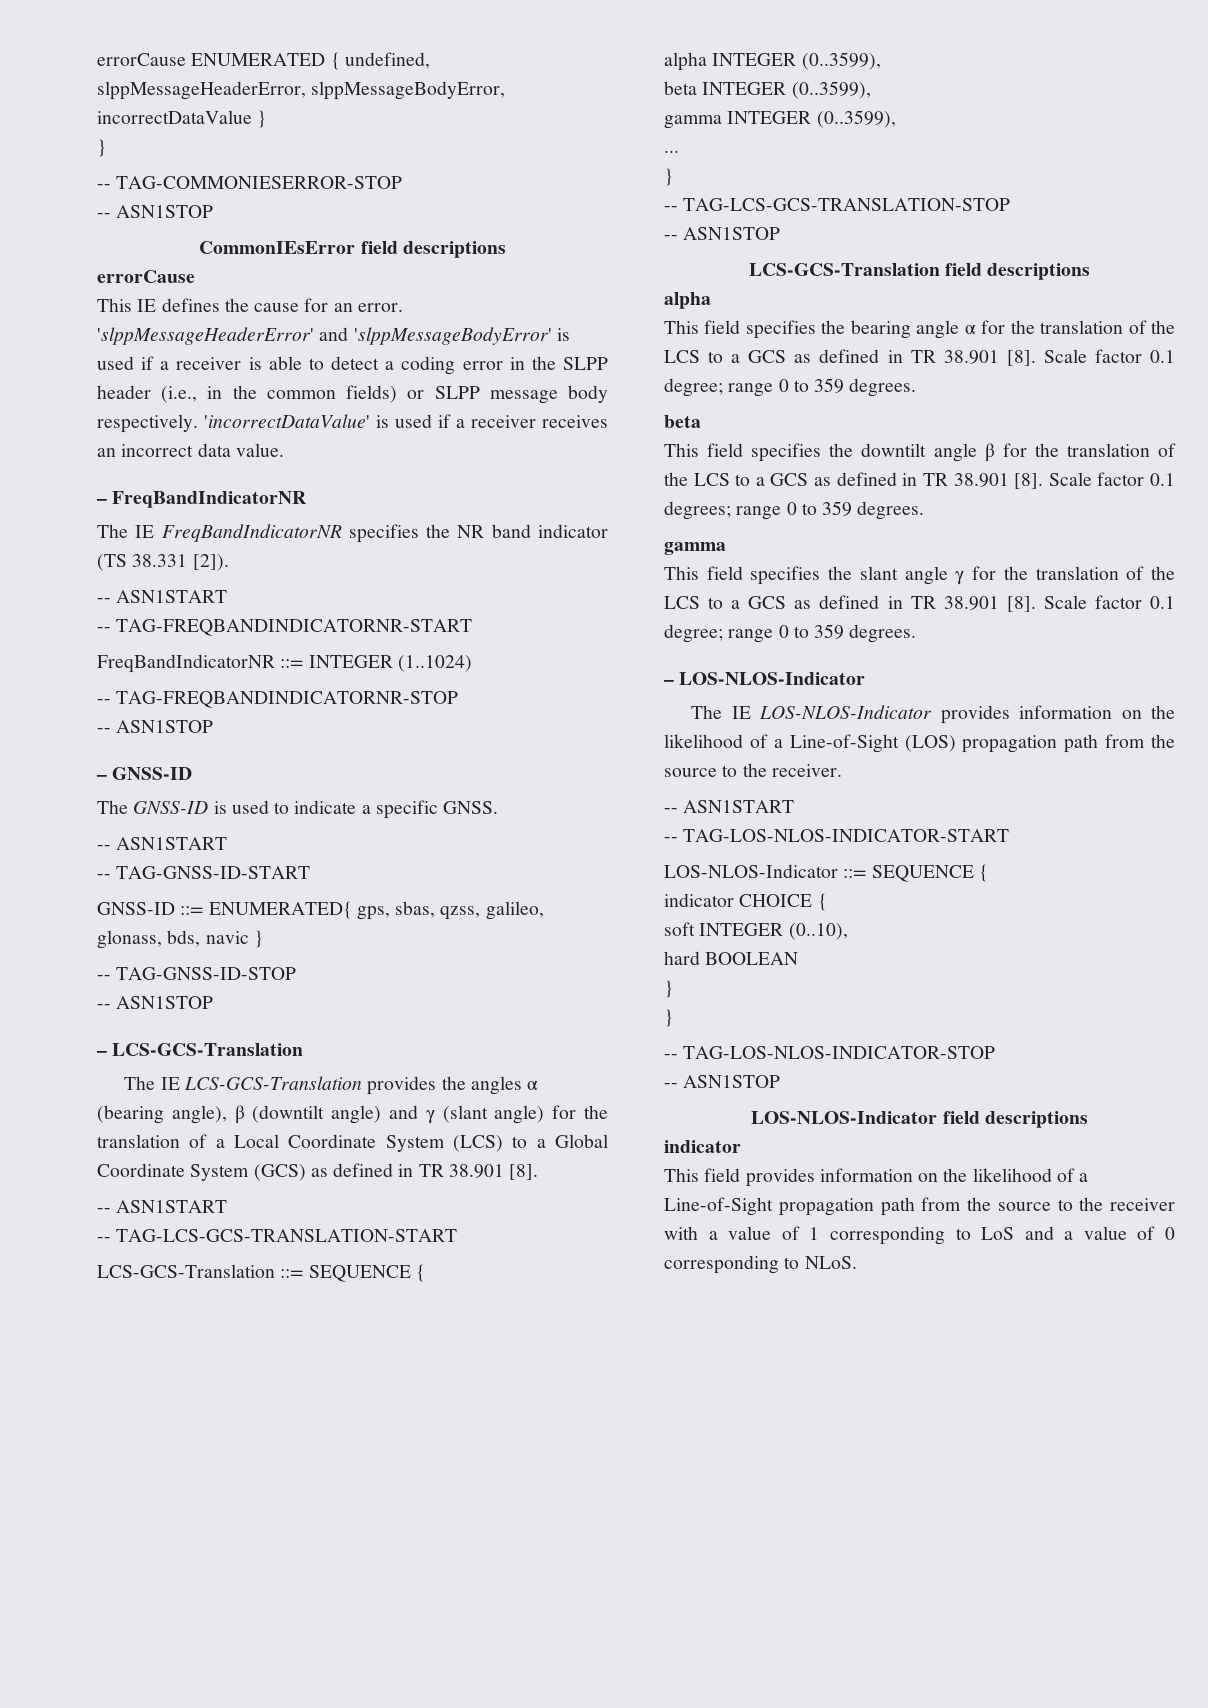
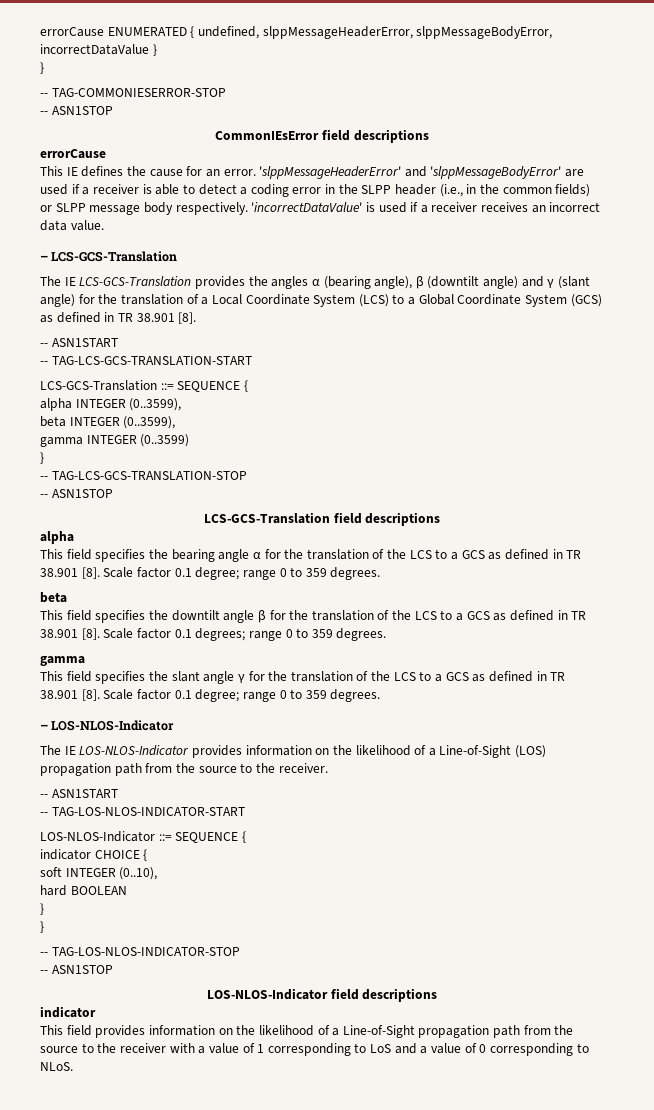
[556,328,570,341] is -> [565,169,585,177] are
[97,491,307,508] [97,524,608,543] [97,554,229,571] [97,590,228,603] [97,619,473,636] [97,654,472,673] [97,691,459,708] [97,720,214,733] [97,767,193,780] [97,800,499,819] [97,837,228,850] [97,866,311,879] [97,901,544,920] [97,930,263,949] [97,967,297,980] [97,996,214,1009] // – FreqBandIndicatorNR // The IE FreqBandIndicatorNR specifies the NR band indicator (TS 38.331 [2]). // -- ASN1START // -- TAG-FREQBANDINDICATORNR-START // FreqBandIndicatorNR ::= INTEGER (1..1024) // -- TAG-FREQBANDINDICATORNR-STOP // -- ASN1STOP // – GNSS-ID // The GNSS-ID is used to indicate a specific GNSS. // -- ASN1START // -- TAG-GNSS-ID-START // GNSS-ID ::= ENUMERATED{ gps, sbas, qzss, galileo, glonass, bds, navic } // -- TAG-GNSS-ID-STOP // -- ASN1STOP -> (104, 225) none
[816,110,896,128] [664,150,679,153] (0..3599), // ... -> [140,434,190,447] (0..3599)

